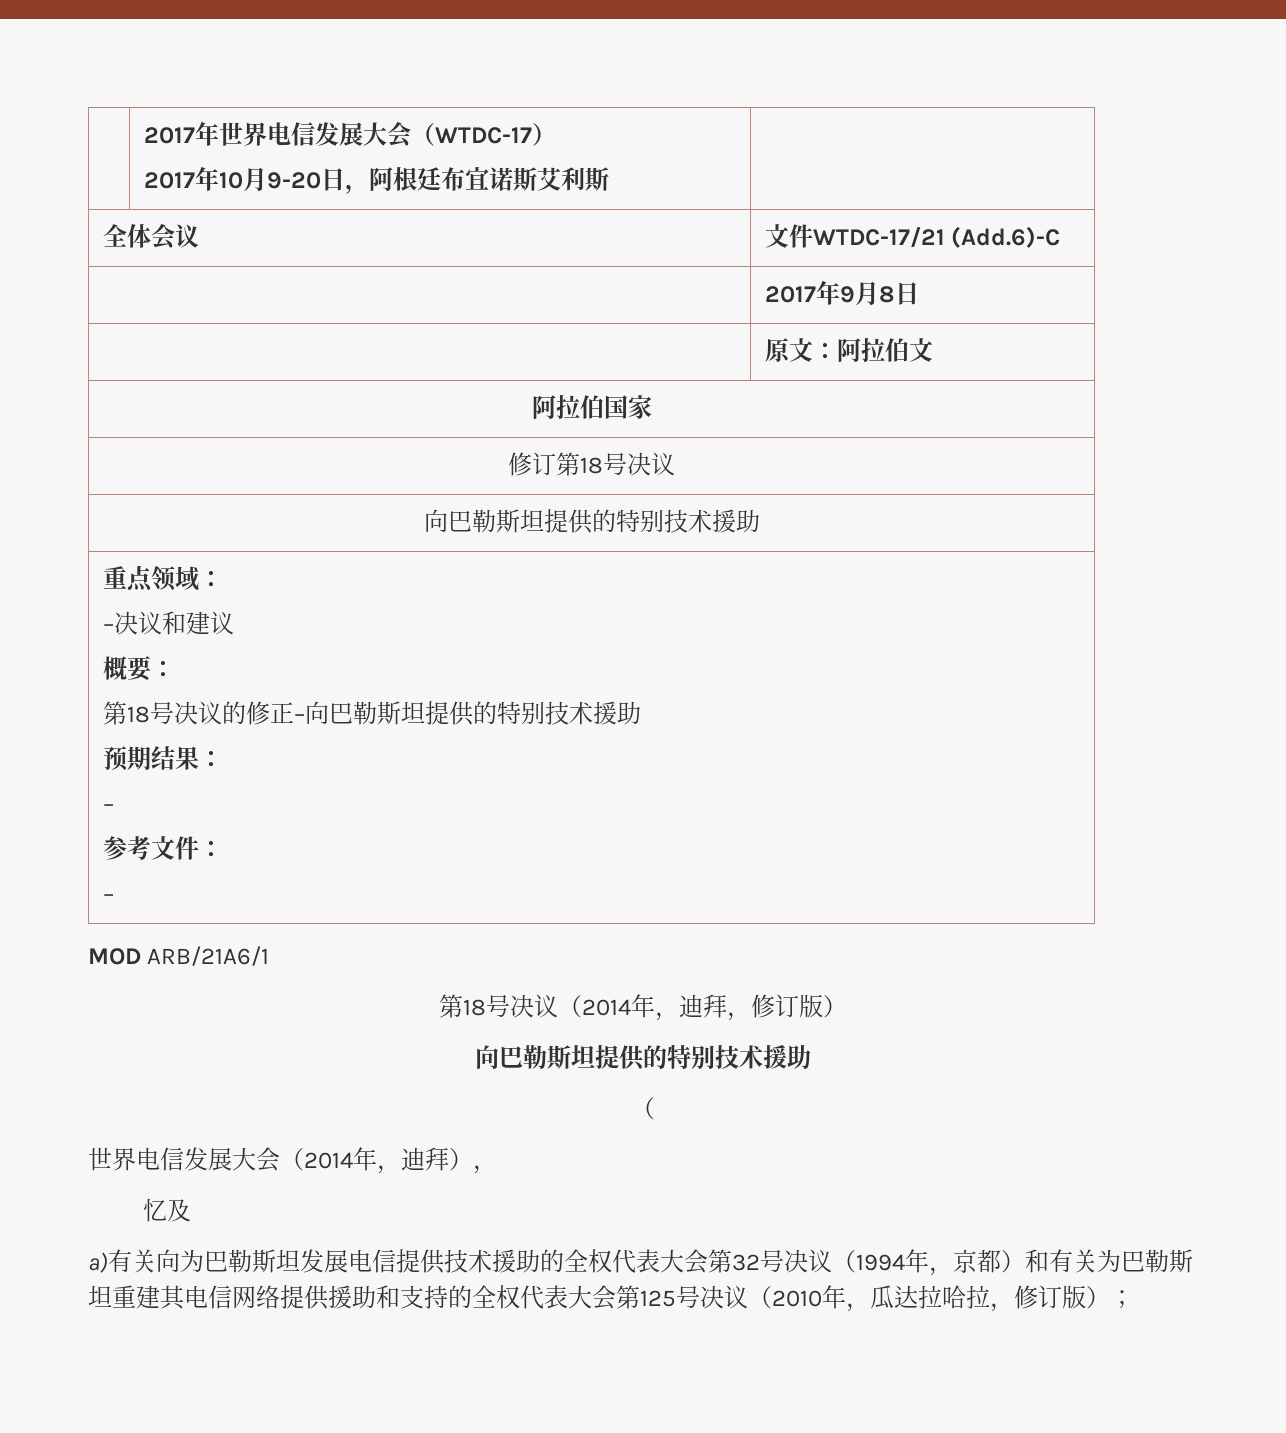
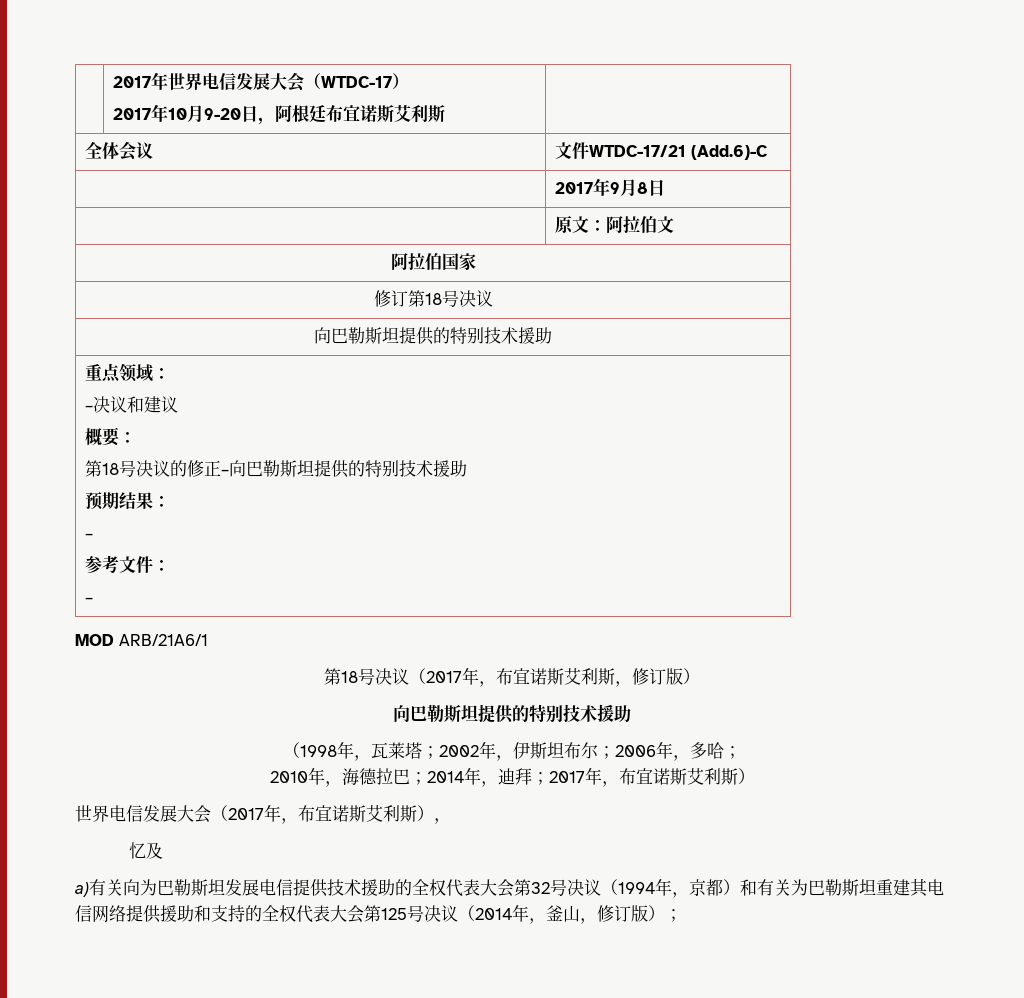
[582,994,727,1021] 2014年，迪拜 -> [426,667,615,687] 2017年，布宜诺斯艾利斯
[88,1147,449,1174] // 世界电信发展大会（2014年，迪拜 -> [300,741,741,761] [269,767,755,787] [75,804,417,824] 1998年，瓦莱塔；2002年，伊斯坦布尔；2006年，多哈； // 2010年，海德拉巴；2014年，迪拜；2017年，布宜诺斯艾利斯） // 世界电信发展大会（2017年，布宜诺斯艾利斯
[772,1285,990,1312] 2010年，瓜达拉哈拉 -> [475,904,580,924] 2014年，釜山

